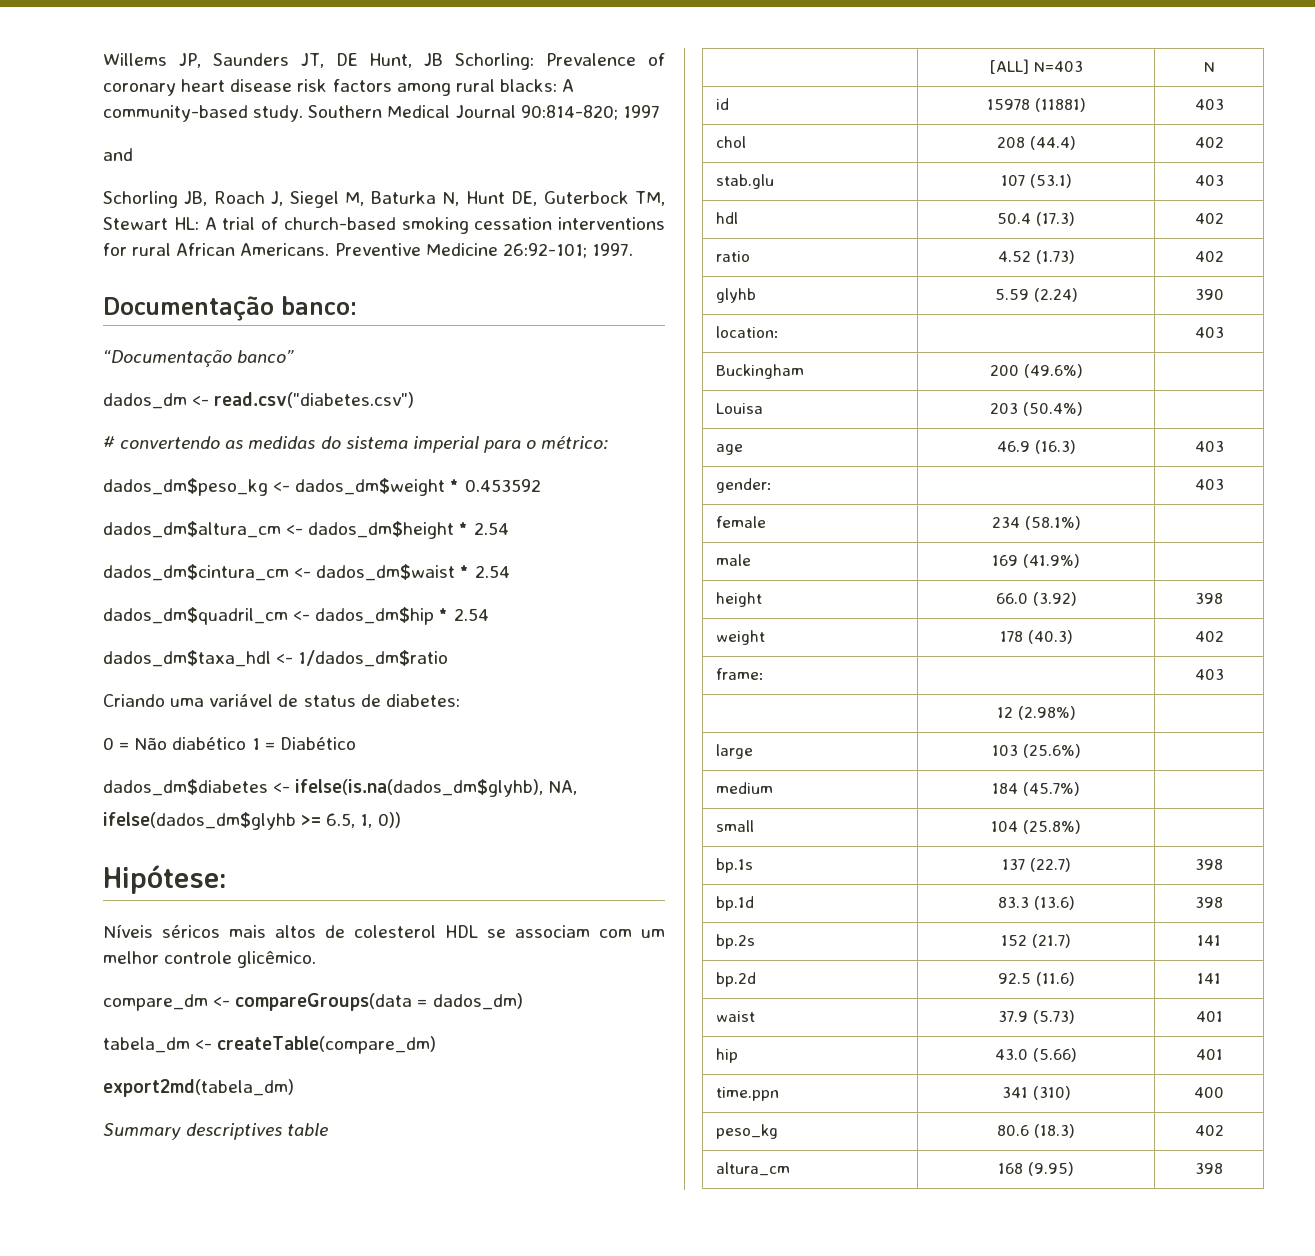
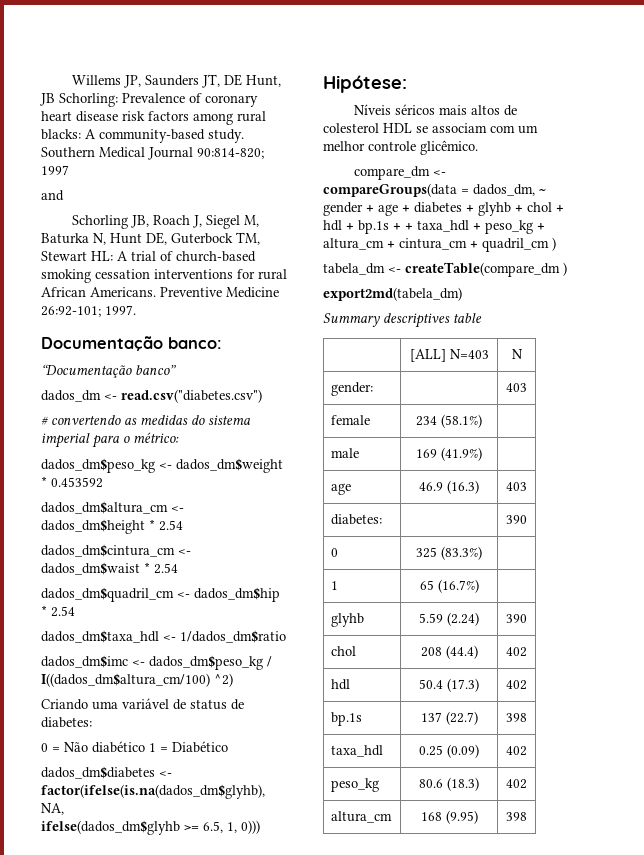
(449, 658) none -> [41,655,272,670] [41,673,233,687] // dados_dm$imc <- dados_dm$peso_kg / I((dados_dm$altura_cm/100) ^2)
[295,779,544,797] ifelse(is.na(dados_dm$glyhb), -> [41,784,265,799] factor(ifelse(is.na(dados_dm$glyhb),
[377,812,401,828] 0)) -> [241,820,260,834] 0)))
[432,993,523,1010] dados_dm) -> [473,184,546,196] [323,202,564,216] [323,220,545,234] [323,237,556,252] dados_dm, ~ gender + age + diabetes + glyhb + chol + hdl + bp.1s + + taxa_hdl + peso_kg + altura_cm + cintura_cm + quadril_cm )
[217,1036,437,1054] createTable(compare_dm) -> [405,262,567,277] createTable(compare_dm )
[715,98,729,110] [986,98,1086,112] [1194,99,1224,110] [715,136,746,148] [996,136,1076,150] [1194,137,1224,148] [715,174,774,189] [1000,174,1072,188] [1194,175,1224,186] [715,212,738,224] [997,212,1075,226] [1194,213,1224,224] [715,251,750,262] [997,250,1075,264] [1194,251,1224,262] [715,288,756,303] [994,288,1078,302] [1194,289,1224,300] [715,326,779,338] [1194,327,1224,338] [715,364,804,379] [989,364,1083,378] [715,403,763,414] [989,402,1083,416] [715,444,743,455] [996,440,1076,454] [1194,441,1224,452] // id | 15978 (11881) | 403 // chol | 208 (44.4) | 402 // stab.glu | 107 (53.1) | 403 // hdl | 50.4 (17.3) | 402 // ratio | 4.52 (1.73) | 402 // glyhb | 5.59 (2.24) | 390 // location: | | 403 // Buckingham | 200 (49.6%) | // Louisa | 203 (50.4%) | // age | 46.9 (16.3) | 403 -> (523, 354) none
[715,592,762,607] [995,592,1077,606] [1195,593,1223,604] [715,630,765,645] [999,630,1073,644] [1194,631,1224,642] [715,668,764,680] [1194,669,1224,680] [996,706,1076,720] [715,744,753,759] [991,744,1081,758] [715,782,773,794] [992,782,1080,796] [715,820,754,832] [991,820,1081,834] [715,858,753,873] [1001,858,1071,872] [1195,859,1223,870] [715,896,754,911] [997,896,1075,910] [1195,897,1223,908] [715,934,755,949] [1001,934,1071,948] [1197,935,1221,946] [715,972,756,987] [997,972,1075,986] [1197,973,1221,984] [715,1011,755,1022] [997,1010,1075,1024] [1195,1011,1223,1022] [715,1048,738,1063] [995,1048,1077,1062] [1195,1049,1223,1060] [715,1087,779,1101] [1001,1086,1071,1100] [1194,1087,1224,1098] height | 66.0 (3.92) | 398 // weight | 178 (40.3) | 402 // frame: | | 403 // | 12 (2.98%) | // large | 103 (25.6%) | // medium | 184 (45.7%) | // small | 104 (25.8%) | // bp.1s | 137 (22.7) | 398 // bp.1d | 83.3 (13.6) | 398 // bp.2s | 152 (21.7) | 141 // bp.2d | 92.5 (11.6) | 141 // waist | 37.9 (5.73) | 401 // hip | 43.0 (5.66) | 401 // time.ppn | 341 (310) | 400 -> [331,483,352,495] [419,480,479,494] [506,482,527,491] [331,514,383,525] [506,515,527,524] [331,548,339,557] [416,546,482,560] [331,581,339,590] [419,579,479,593] [331,613,365,627] [419,612,479,626] [506,614,527,623] [331,646,357,656] [420,645,478,659] [506,647,527,657] [331,679,351,690] [419,678,479,692] [506,680,527,690] [331,712,363,726] [420,711,478,725] [506,713,527,722] [331,745,384,757] [419,744,479,758] [506,746,527,756] age | 46.9 (16.3) | 403 // diabetes: | | 390 // 0 | 325 (83.3%) | // 1 | 65 (16.7%) | // glyhb | 5.59 (2.24) | 390 // chol | 208 (44.4) | 402 // hdl | 50.4 (17.3) | 402 // bp.1s | 137 (22.7) | 398 // taxa_hdl | 0.25 (0.09) | 402

